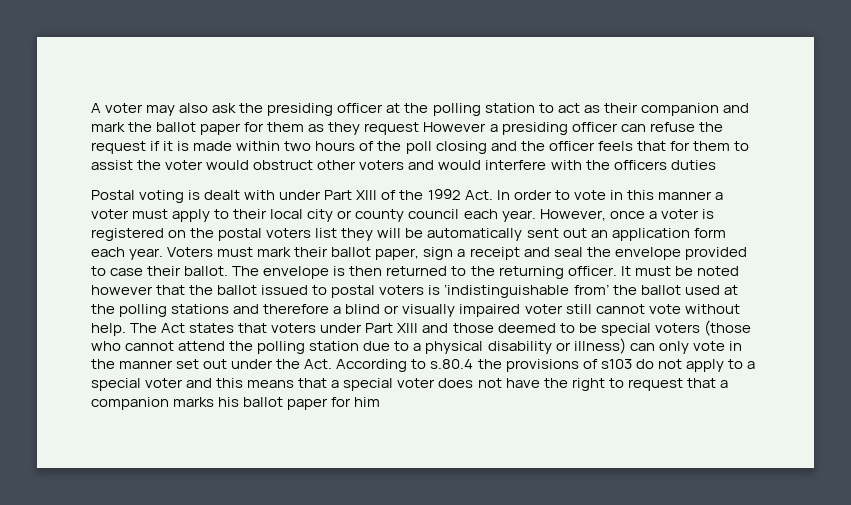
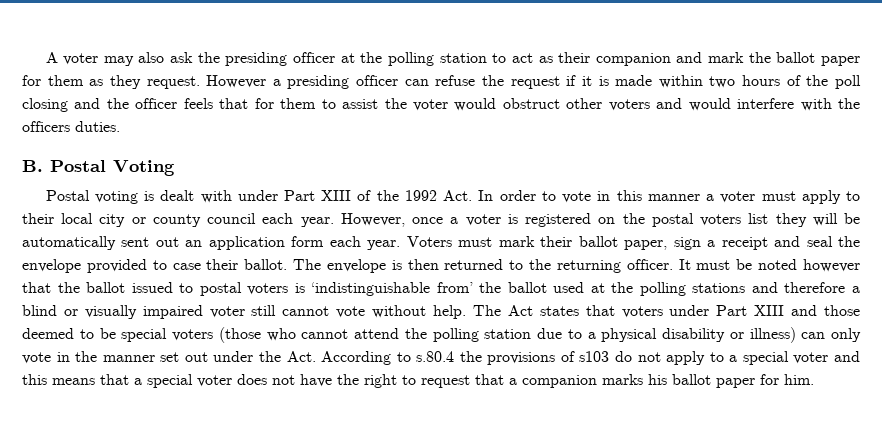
[364,122,420,135] request -> [146,76,200,89] request.
[670,160,716,170] duties -> [75,121,120,132] [22,160,175,176] duties. // B. Postal Voting
[354,397,381,407] him -> [784,374,814,385] him.

